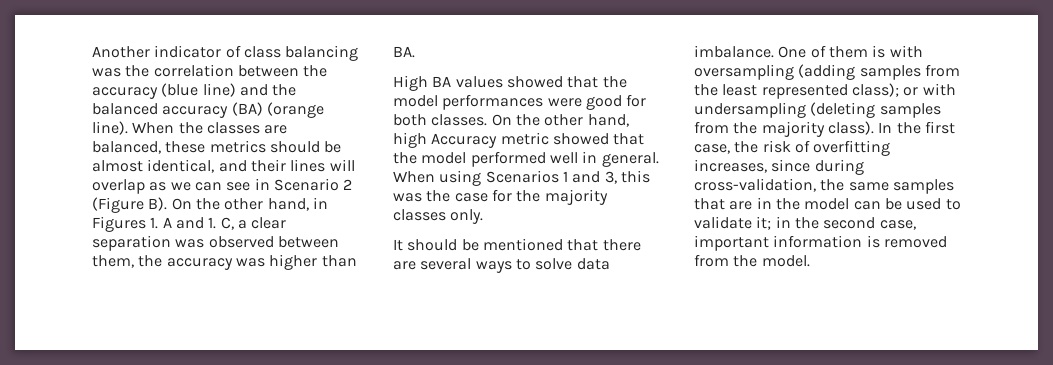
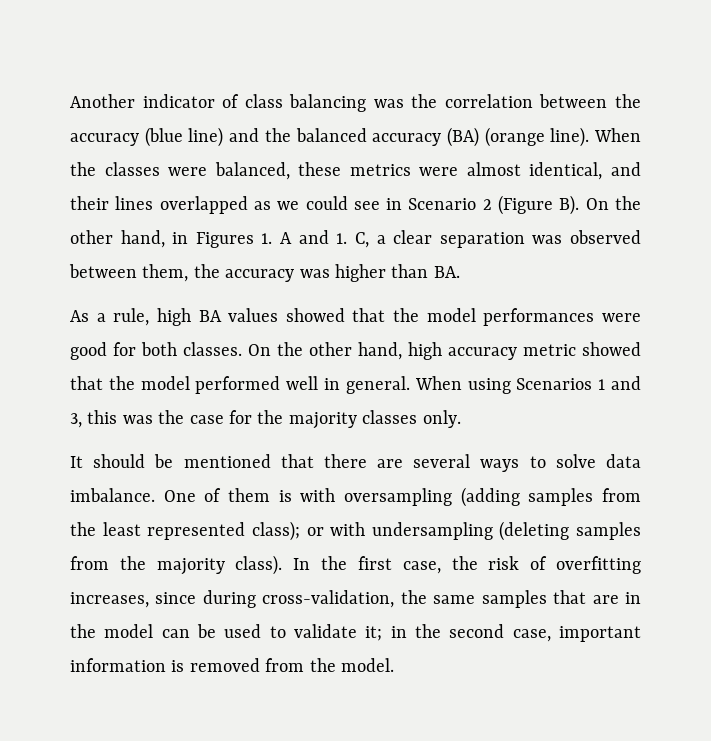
[264,125,288,134] are -> [168,167,208,176] were
[269,141,342,153] should be -> [419,167,459,176] were
[329,159,355,171] [92,179,145,194] will overlap -> [159,196,248,214] overlapped
[194,182,222,191] can -> [305,196,348,210] could
[393,75,428,91] High -> [70,308,191,326] As a rule, high
[431,133,498,148] Accuracy -> [448,347,517,360] accuracy

